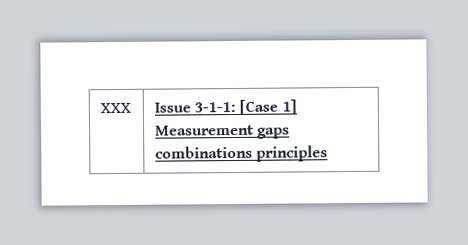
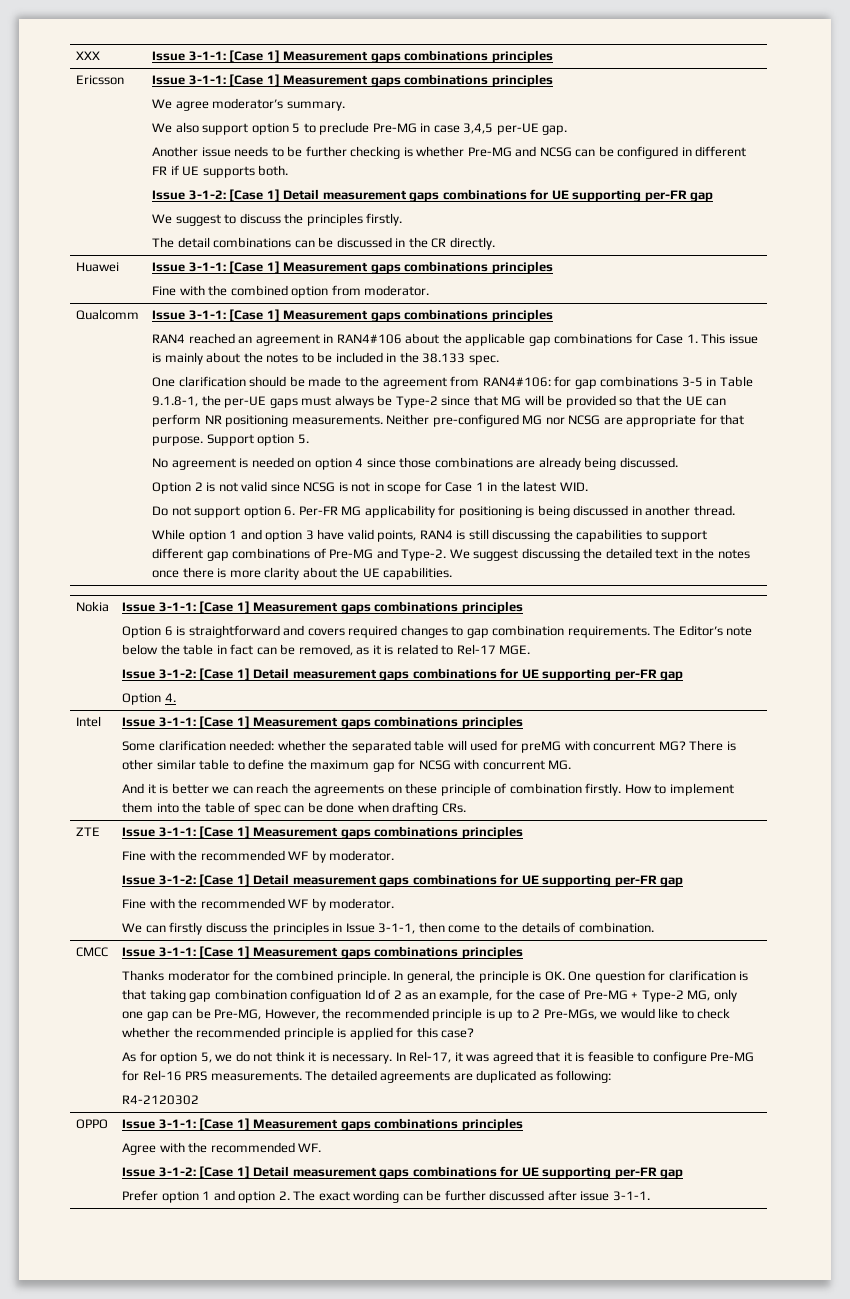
(328, 153) none -> [76,75,125,85] [152,74,553,87] [152,98,345,111] [152,122,568,135] [152,146,747,159] [152,165,289,178] [152,189,714,202] [152,213,403,226] [152,237,495,250] [76,262,120,272] [152,261,553,274] [152,285,430,298] [76,309,140,320] [152,309,553,322] [152,333,758,346] [152,352,499,365] [152,376,753,389] [152,395,727,408] [152,414,745,427] [152,434,309,446] [152,457,678,470] [152,481,588,494] [152,505,735,518] [152,529,708,542] [152,548,750,561] [152,567,453,580] [76,601,110,612] [122,601,523,614] [122,625,753,638] [122,644,531,656] [122,668,684,681] [122,693,176,705] [76,716,102,727] [122,716,523,729] [122,740,736,753] [122,759,572,772] [122,783,734,796] [122,802,466,815] [76,827,101,836] [122,826,523,839] [122,850,395,863] [122,874,684,887] [122,898,395,911] [122,922,654,935] [76,947,109,957] [122,946,523,959] [122,970,749,983] [122,989,737,1002] [122,1008,731,1021] [122,1027,475,1040] [122,1051,755,1064] [122,1070,612,1083] [122,1095,200,1105] [76,1119,109,1129] [122,1118,523,1131] [122,1142,322,1155] [122,1166,684,1179] [122,1190,650,1203] // Ericsson | Issue 3-1-1: [Case 1] Measurement gaps combinations principles // We agree moderator’s summary. // We also support option 5 to preclude Pre-MG in case 3,4,5 per-UE gap. // Another issue needs to be further checking is whether Pre-MG and NCSG can be configured in different FR if UE supports both. // Issue 3-1-2: [Case 1] Detail measurement gaps combinations for UE supporting per-FR gap // We suggest to discuss the principles firstly. // The detail combinations can be discussed in the CR directly. // Huawei | Issue 3-1-1: [Case 1] Measurement gaps combinations principles // Fine with the combined option from moderator. // Qualcomm | Issue 3-1-1: [Case 1] Measurement gaps combinations principles // RAN4 reached an agreement in RAN4#106 about the applicable gap combinations for Case 1. This issue is mainly about the notes to be included in the 38.133 spec. // One clarification should be made to the agreement from RAN4#106: for gap combinations 3-5 in Table 9.1.8-1, the per-UE gaps must always be Type-2 since that MG will be provided so that the UE can perform NR positioning measurements. Neither pre-configured MG nor NCSG are appropriate for that purpose. Support option 5. // No agreement is needed on option 4 since those combinations are already being discussed. // Option 2 is not valid since NCSG is not in scope for Case 1 in the latest WID. // Do not support option 6. Per-FR MG applicability for positioning is being discussed in another thread. // While option 1 and option 3 have valid points, RAN4 is still discussing the capabilities to support different gap combinations of Pre-MG and Type-2. We suggest discussing the detailed text in the notes once there is more clarity about the UE capabilities. // Nokia | Issue 3-1-1: [Case 1] Measurement gaps combinations principles // Option 6 is straightforward and covers required changes to gap combination requirements. The Editor’s note below the table in fact can be removed, as it is related to Rel-17 MGE. // Issue 3-1-2: [Case 1] Detail measurement gaps combinations for UE supporting per-FR gap // Option 4. // Intel | Issue 3-1-1: [Case 1] Measurement gaps combinations principles // Some clarification needed: whether the separated table will used for preMG with concurrent MG? There is other similar table to define the maximum gap for NCSG with concurrent MG. // And it is better we can reach the agreements on these principle of combination firstly. How to implement them into the table of spec can be done when drafting CRs. // ZTE | Issue 3-1-1: [Case 1] Measurement gaps combinations principles // Fine with the recommended WF by moderator. // Issue 3-1-2: [Case 1] Detail measurement gaps combinations for UE supporting per-FR gap // Fine with the recommended WF by moderator. // We can firstly discuss the principles in Issue 3-1-1, then come to the details of combination. // CMCC | Issue 3-1-1: [Case 1] Measurement gaps combinations principles // Thanks moderator for the combined principle. In general, the principle is OK. One question for clarification is that taking gap combination configuation Id of 2 as an example, for the case of Pre-MG + Type-2 MG, only one gap can be Pre-MG, However, the recommended principle is up to 2 Pre-MGs, we would like to check whether the recommended principle is applied for this case? // As for option 5, we do not think it is necessary. In Rel-17, it was agreed that it is feasible to configure Pre-MG for Rel-16 PRS measurements. The detailed agreements are duplicated as following: // R4-2120302 // OPPO | Issue 3-1-1: [Case 1] Measurement gaps combinations principles // Agree with the recommended WF. // Issue 3-1-2: [Case 1] Detail measurement gaps combinations for UE supporting per-FR gap // Prefer option 1 and option 2. The exact wording can be further discussed after issue 3-1-1.

